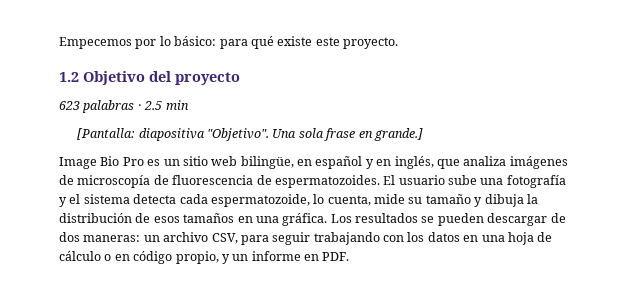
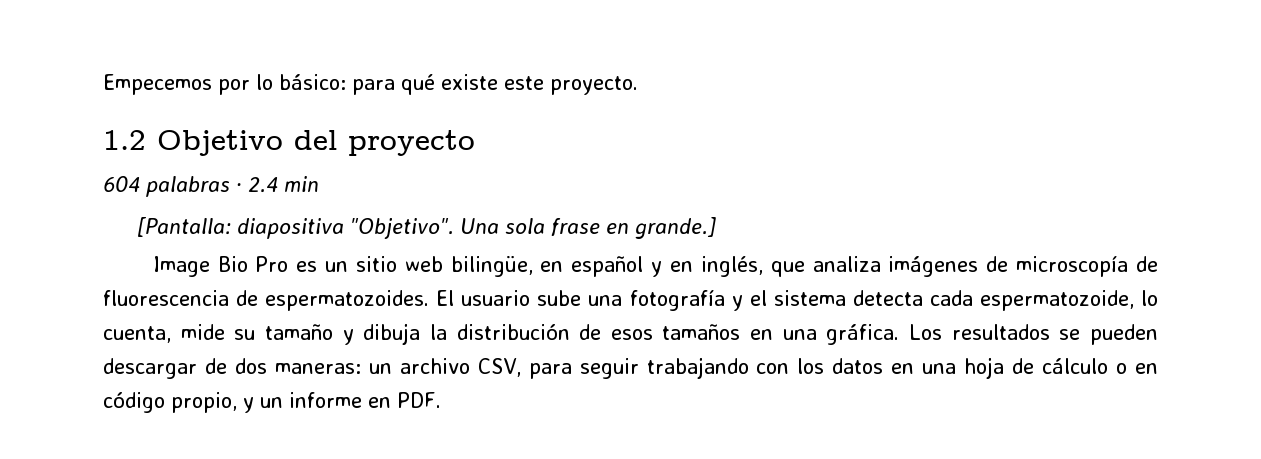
[59,101,80,110] 623 -> [103,176,140,192] 604
[144,101,163,110] 2.5 -> [248,177,278,193] 2.4

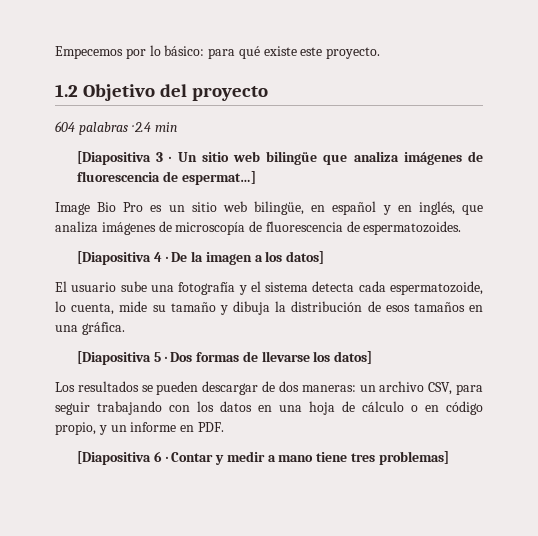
[137,217,717,239] [Pantalla: diapositiva "Objetivo". Una sola frase en grande.] -> [76,151,484,165] [76,171,256,185] [Diapositiva 3 · Un sitio web bilingüe que analiza imágenes de fluorescencia de espermat…]
(430, 300) none -> [76,251,325,265] // [Diapositiva 4 · De la imagen a los datos] //
(900, 334) none -> [76,351,373,365] // [Diapositiva 5 · Dos formas de llevarse los datos] //
(441, 400) none -> [76,451,449,465] // [Diapositiva 6 · Contar y medir a mano tiene tres problemas]

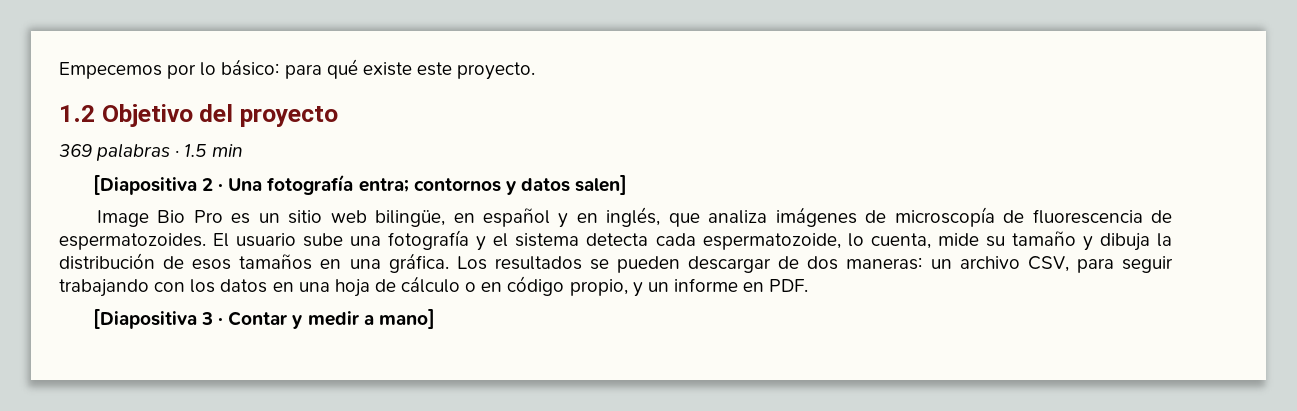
[55,121,75,132] 604 -> [59,144,92,157] 369
[134,122,152,132] 2.4 -> [184,144,207,157] 1.5
[156,151,484,165] [76,171,256,185] 3 · Un sitio web bilingüe que analiza imágenes de fluorescencia de espermat…] -> [202,174,628,195] 2 · Una fotografía entra; contornos y datos salen]
[76,251,325,265] // [Diapositiva 4 · De la imagen a los datos] // -> (206, 241) none
[76,351,373,365] // [Diapositiva 5 · Dos formas de llevarse los datos] // -> (449, 263) none
[153,451,162,462] 6 -> [201,312,214,325] 3
[278,451,449,465] mano tiene tres problemas] -> [378,309,435,329] mano]

